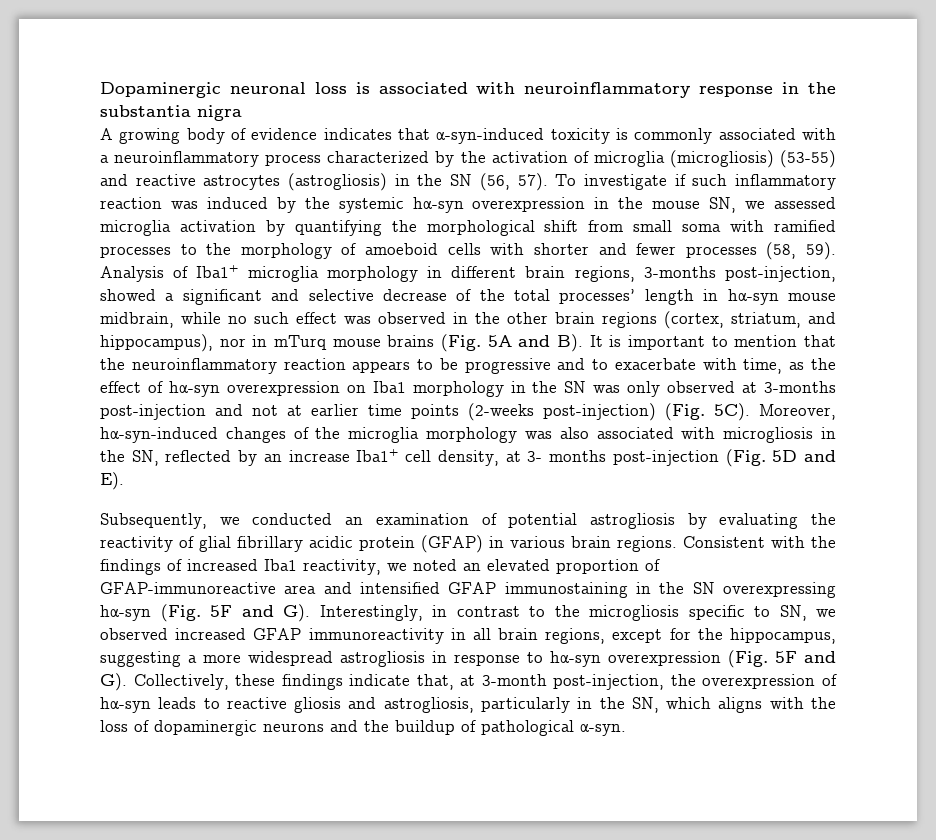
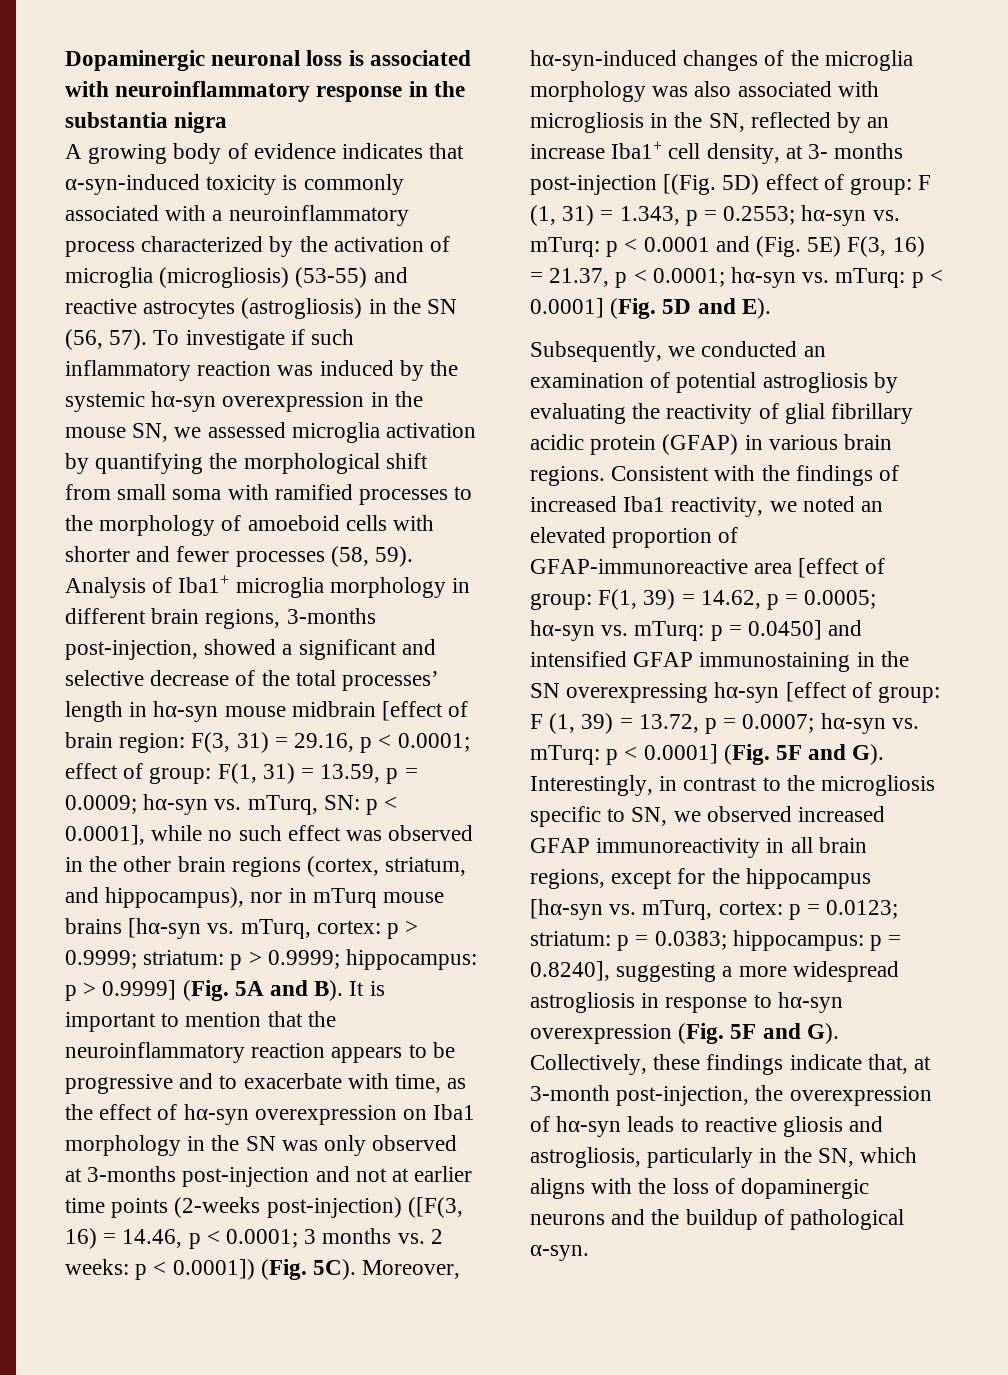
[100,312,174,328] midbrain, -> [291,701,469,721] [65,732,470,753] [65,763,418,784] [65,794,398,815] [65,825,145,845] midbrain [effect of brain region: F(3, 31) = 29.16, p < 0.0001; effect of group: F(1, 31) = 13.59, p = 0.0009; hα-syn vs. mTurq, SN: p < 0.0001],
(435, 341) none -> [128,918,419,939] [65,949,478,970] [65,980,177,1001] [hα-syn vs. mTurq, cortex: p > 0.9999; striatum: p > 0.9999; hippocampus: p > 0.9999]
(656, 412) none -> [407,1197,463,1218] [65,1228,443,1249] [65,1259,255,1280] ([F(3, 16) = 14.46, p < 0.0001; 3 months vs. 2 weeks: p < 0.0001])
(719, 458) none -> [663,174,932,195] [530,205,900,226] [530,236,925,257] [530,267,943,288] [530,298,604,318] [(Fig. 5D) effect of group: F (1, 31) = 1.343, p = 0.2553; hα-syn vs. mTurq: p < 0.0001 and (Fig. 5E) F(3, 16) = 21.37, p < 0.0001; hα-syn vs. mTurq: p < 0.0001]
(317, 589) none -> [798,558,885,578] [530,589,877,610] [530,620,823,641] [effect of group: F(1, 39) = 14.62, p = 0.0005; hα-syn vs. mTurq: p = 0.0450]
(151, 613) none -> [785,682,941,703] [530,713,919,734] [530,744,718,765] [effect of group: F (1, 39) = 13.72, p = 0.0007; hα-syn vs. mTurq: p < 0.0001]
[729,628,836,644] hippocampus, -> [745,868,871,889] [530,899,899,920] [530,930,902,951] [530,961,610,981] hippocampus [hα-syn vs. mTurq, cortex: p = 0.0123; striatum: p = 0.0383; hippocampus: p = 0.8240],

